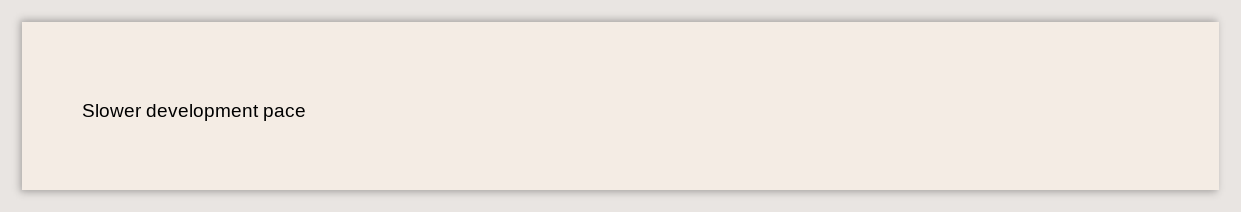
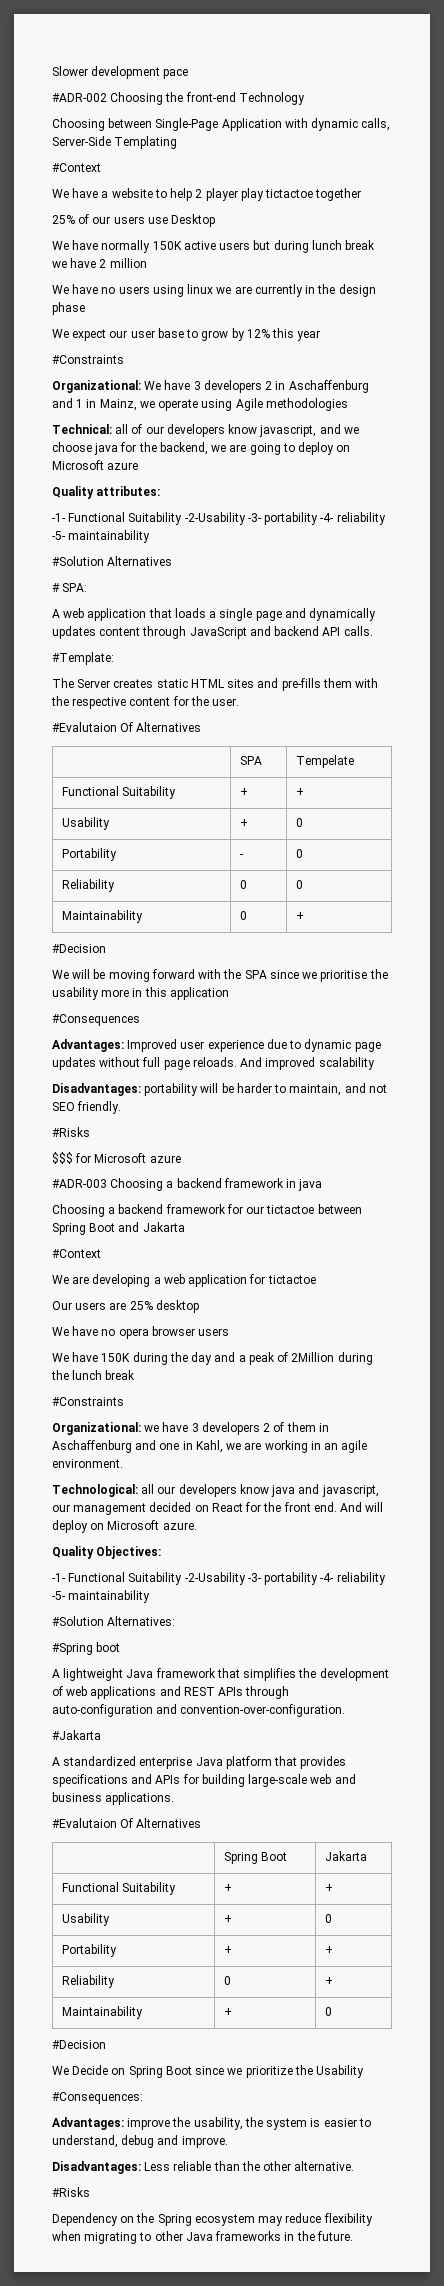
(307, 114) none -> [52,92,305,105] [52,118,391,131] [52,136,178,149] [52,163,101,172] [52,188,362,201] [52,214,216,227] [52,240,376,253] [52,258,147,268] [52,284,376,297] [52,302,85,315] [52,328,321,341] [52,355,124,364] [52,380,369,393] [52,398,348,411] [52,424,359,437] [52,442,351,455] [52,460,139,470] [52,486,161,499] [52,512,386,525] [52,530,151,543] [52,556,173,566] [52,583,88,592] [52,608,377,621] [52,626,373,639] [52,652,114,665] [52,678,379,691] [51,696,240,709] [52,722,202,732] [239,756,262,765] [295,755,354,768] [61,786,176,799] [239,788,248,796] [295,788,304,796] [61,817,110,830] [239,819,248,827] [295,818,303,827] [61,848,117,861] [239,854,244,858] [295,849,303,858] [61,879,115,892] [239,880,247,889] [295,880,303,889] [61,910,143,923] [239,911,247,920] [295,912,304,920] [52,944,106,953] [52,969,388,982] [52,987,229,1000] [52,1014,140,1026] [52,1039,381,1052] [52,1057,375,1070] [52,1083,387,1096] [52,1101,122,1114] [52,1127,90,1137] [52,1152,181,1164] [52,1178,323,1191] [52,1204,362,1217] [52,1222,185,1235] [52,1249,101,1258] [52,1274,316,1287] [52,1300,199,1313] [52,1326,230,1339] [52,1352,373,1365] [51,1370,136,1380] [52,1397,124,1406] [52,1422,329,1435] [52,1440,368,1453] [52,1459,123,1468] [52,1484,379,1497] [52,1502,384,1515] [52,1520,197,1533] [52,1546,162,1559] [52,1572,386,1585] [52,1590,151,1603] [52,1616,176,1626] [52,1642,121,1655] [52,1668,389,1681] [52,1686,290,1699] [52,1704,346,1717] [52,1730,101,1740] [52,1756,347,1769] [52,1774,356,1787] [52,1792,175,1805] [52,1818,202,1828] [223,1852,287,1864] [324,1851,367,1861] [61,1882,176,1895] [223,1884,232,1892] [324,1884,333,1892] [61,1913,110,1926] [223,1915,232,1923] [324,1914,332,1923] [61,1944,117,1957] [223,1946,232,1954] [324,1946,333,1954] [61,1975,115,1988] [223,1976,231,1985] [324,1977,333,1985] [61,2006,143,2019] [223,2008,232,2016] [324,2007,332,2016] [52,2040,106,2049] [52,2065,365,2078] [52,2092,143,2104] [52,2117,371,2130] [52,2135,228,2148] [52,2161,355,2174] [52,2187,90,2197] [52,2213,373,2226] [52,2231,353,2244] // #ADR-002 Choosing the front-end Technology // Choosing between Single-Page Application with dynamic calls, Server-Side Templating // #Context // We have a website to help 2 player play tictactoe together // 25% of our users use Desktop // We have normally 150K active users but during lunch break we have 2 million // We have no users using linux we are currently in the design phase // We expect our user base to grow by 12% this year // #Constraints // Organizational: We have 3 developers 2 in Aschaffenburg and 1 in Mainz, we operate using Agile methodologies // Technical: all of our developers know javascript, and we choose java for the backend, we are going to deploy on Microsoft azure // Quality attributes: // -1- Functional Suitability -2-Usability -3- portability -4- reliability -5- maintainability // #Solution Alternatives // # SPA: // A web application that loads a single page and dynamically updates content through JavaScript and backend API calls. // #Template: // The Server creates static HTML sites and pre-fills them with the respective content for the user. // #Evalutaion Of Alternatives // | SPA | Tempelate // Functional Suitability | + | + // Usability | + | 0 // Portability | - | 0 // Reliability | 0 | 0 // Maintainability | 0 | + // #Decision // We will be moving forward with the SPA since we prioritise the usability more in this application // #Consequences // Advantages: Improved user experience due to dynamic page updates without full page reloads. And improved scalability // Disadvantages: portability will be harder to maintain, and not SEO friendly. // #Risks // $$$ for Microsoft azure // #ADR-003 Choosing a backend framework in java // Choosing a backend framework for our tictactoe between Spring Boot and Jakarta // #Context // We are developing a web application for tictactoe // Our users are 25% desktop // We have no opera browser users // We have 150K during the day and a peak of 2Million during the lunch break // #Constraints // Organizational: we have 3 developers 2 of them in Aschaffenburg and one in Kahl, we are working in an agile environment. // Technological: all our developers know java and javascript, our management decided on React for the front end. And will deploy on Microsoft azure. // Quality Objectives: // -1- Functional Suitability -2-Usability -3- portability -4- reliability -5- maintainability // #Solution Alternatives: // #Spring boot // A lightweight Java framework that simplifies the development of web applications and REST APIs through auto-configuration and convention-over-configuration. // #Jakarta // A standardized enterprise Java platform that provides specifications and APIs for building large-scale web and business applications. // #Evalutaion Of Alternatives // | Spring Boot | Jakarta // Functional Suitability | + | + // Usability | + | 0 // Portability | + | + // Reliability | 0 | + // Maintainability | + | 0 // #Decision // We Decide on Spring Boot since we prioritize the Usability // #Consequences: // Advantages: improve the usability, the system is easier to understand, debug and improve. // Disadvantages: Less reliable than the other alternative. // #Risks // Dependency on the Spring ecosystem may reduce flexibility when migrating to other Java frameworks in the future.

